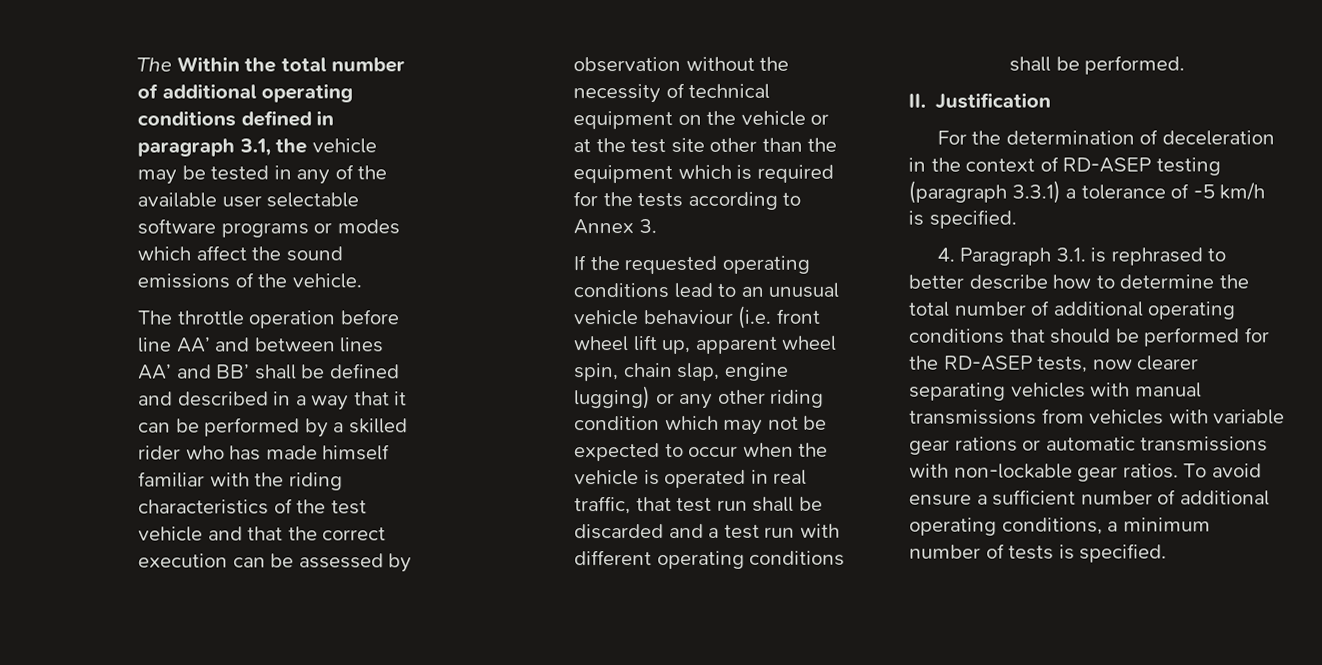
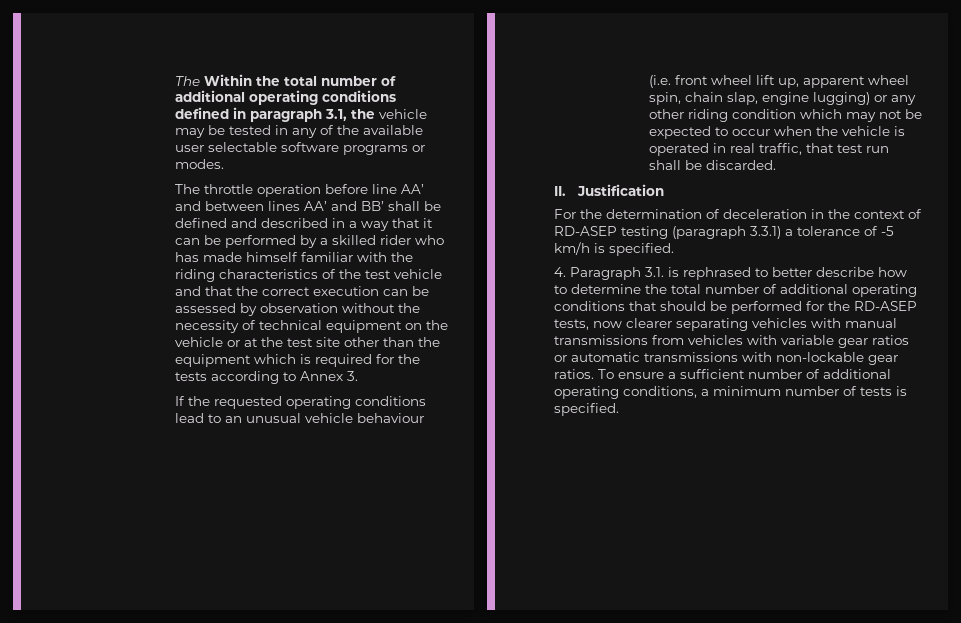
[336,219,400,235] [137,245,343,262] [137,272,362,289] modes which affect the sound emissions of the vehicle. -> [174,159,224,169] modes.
[574,523,840,540] [574,550,846,570] [1009,55,1186,75] discarded and a test run with different operating conditions shall be performed. -> [705,160,776,170] discarded.
[954,436,1018,452] rations -> [872,335,909,345] ratios
[1211,463,1262,478] avoid -> (614, 374) none

